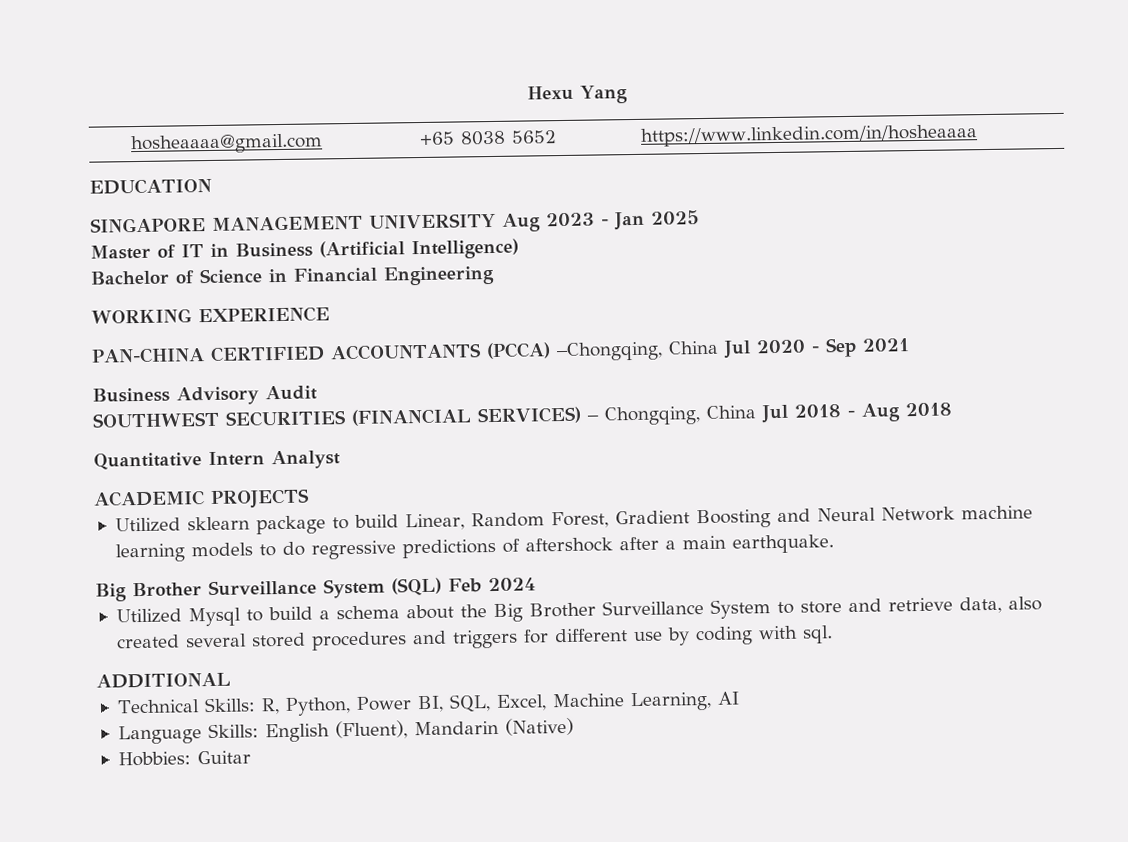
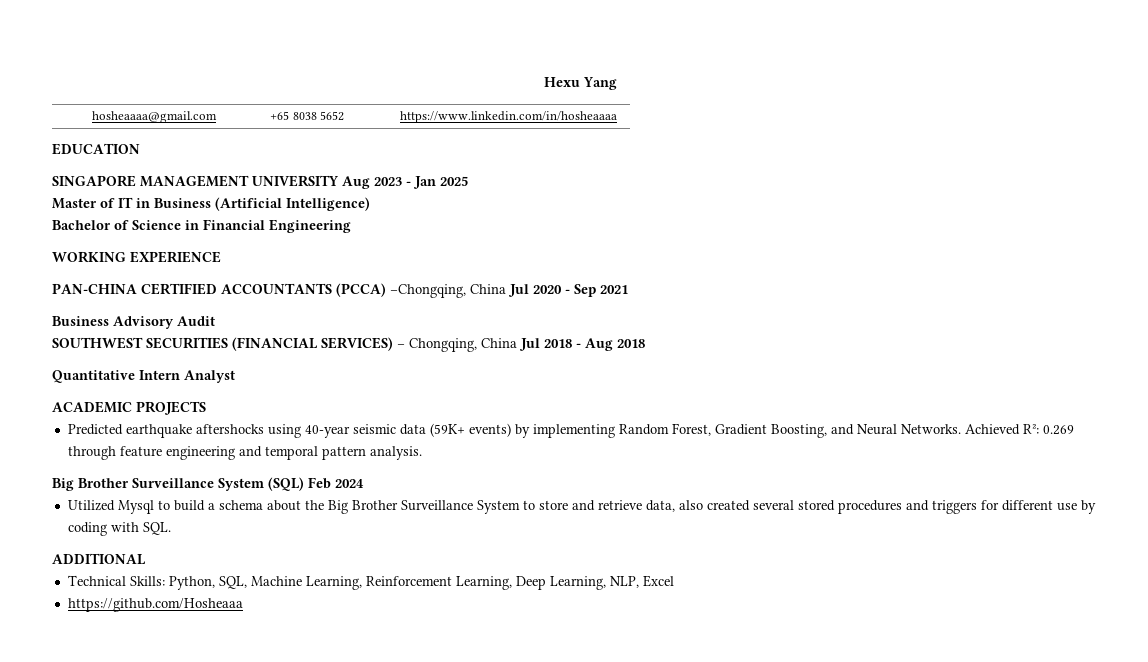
[114,513,465,535] Utilized sklearn package to build Linear, -> [67,423,615,438] Predicted earthquake aftershocks using 40-year seismic data (59K+ events) by implementing
[695,509,771,529] Boosting -> [770,424,827,438] Boosting,
[880,505,1033,522] [114,534,834,563] Network machine learning models to do regressive predictions of aftershock after a main earthquake. -> [900,424,1074,435] [67,446,422,460] Networks. Achieved R²: 0.269 through feature engineering and temporal pattern analysis.
[801,625,833,644] sql. -> [142,522,171,535] SQL.
[260,691,740,716] [117,717,574,745] [117,750,251,767] R, Python, Power BI, SQL, Excel, Machine Learning, AI // Language Skills: English (Fluent), Mandarin (Native) // Hobbies: Guitar -> [168,575,674,590] [67,598,243,612] Python, SQL, Machine Learning, Reinforcement Learning, Deep Learning, NLP, Excel // https://github.com/Hosheaaa

